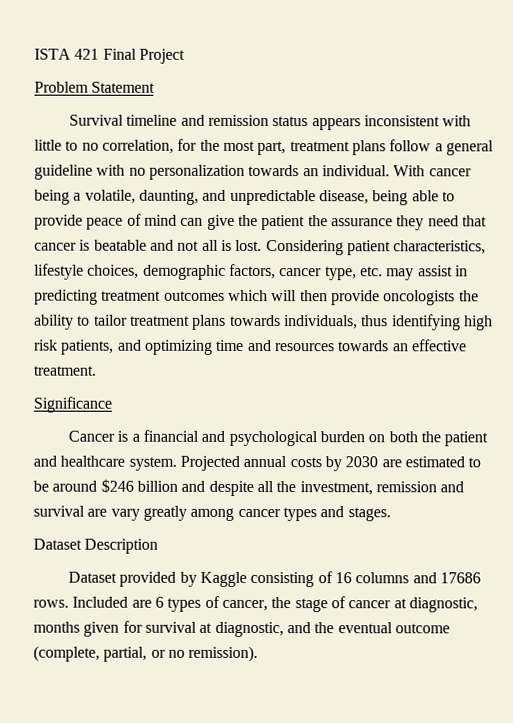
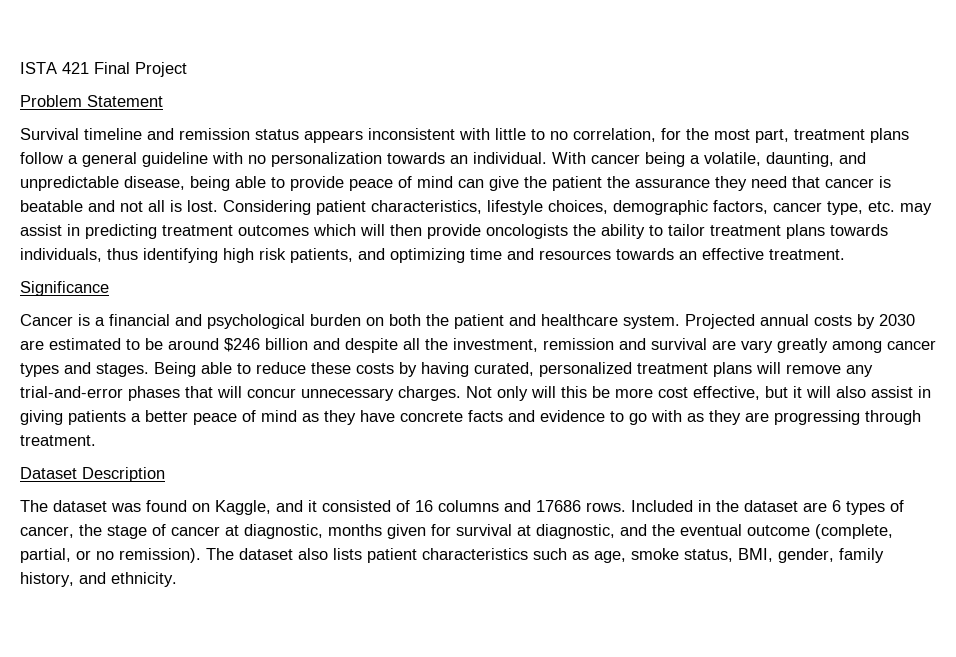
[33,538,159,554] [67,571,315,588] // Dataset Description // Dataset provided by Kaggle consisting -> [154,362,873,377] [20,386,931,401] [20,410,921,425] [20,435,96,446] [20,467,165,482] [20,500,391,515] Being able to reduce these costs by having curated, personalized treatment plans will remove any trial-and-error phases that will concur unnecessary charges. Not only will this be more cost effective, but it will also assist in giving patients a better peace of mind as they have concrete facts and evidence to go with as they are progressing through treatment. // Dataset Description // The dataset was found on Kaggle, and it consisted
(129, 602) none -> [698,500,798,512] in the dataset
(259, 654) none -> [206,548,884,563] [20,572,177,587] The dataset also lists patient characteristics such as age, smoke status, BMI, gender, family history, and ethnicity.

